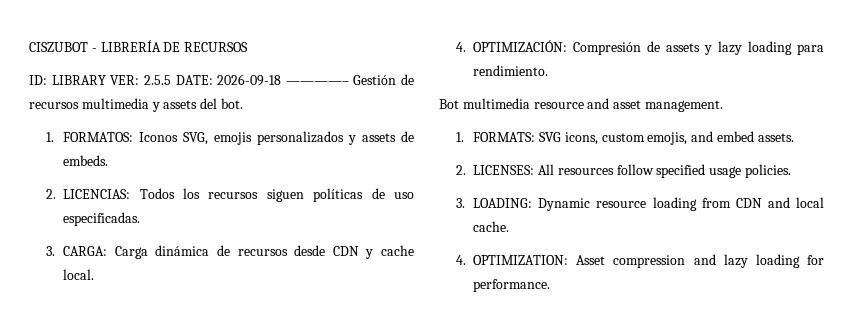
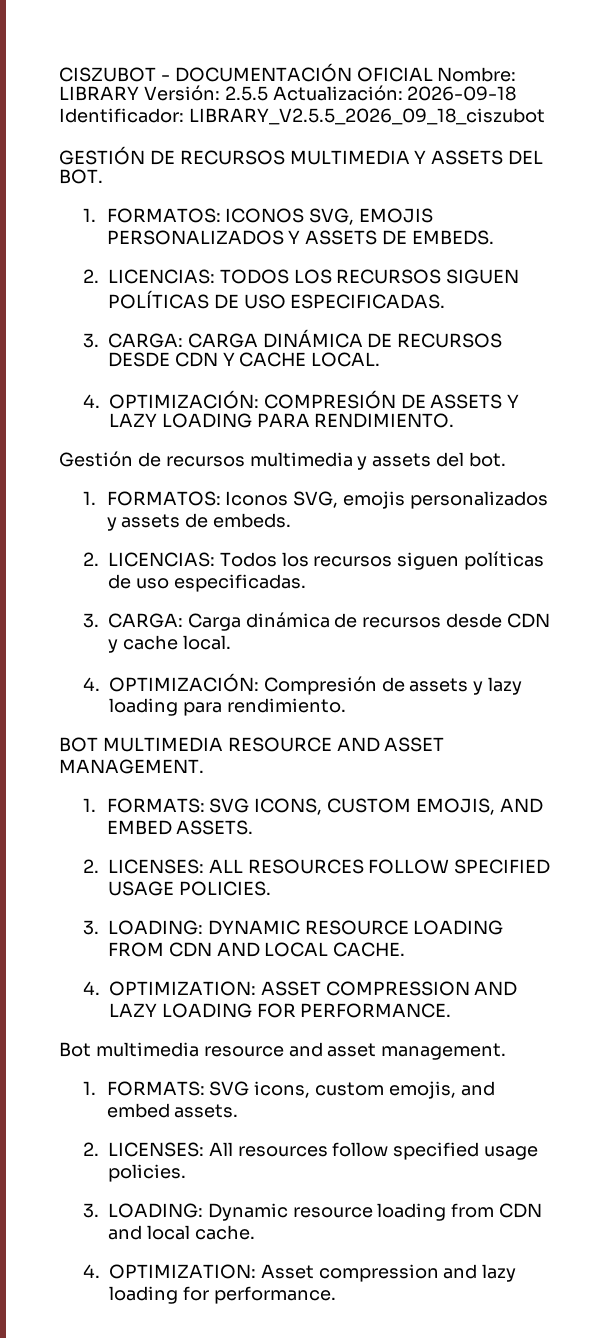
[100,40,249,52] [29,74,349,86] LIBRERÍA DE RECURSOS // ID: LIBRARY VER: 2.5.5 DATE: 2026-09-18 ————– -> [174,63,517,82] [59,85,517,101] [59,108,545,125] [59,146,544,165] [59,169,103,184] [82,208,434,225] [106,230,494,245] [82,269,520,284] [107,290,446,309] [82,329,503,348] [107,352,381,367] [82,390,520,409] [108,413,455,428] DOCUMENTACIÓN OFICIAL Nombre: LIBRARY Versión: 2.5.5 Actualización: 2026-09-18 Identificador: LIBRARY_V2.5.5_2026_09_18_ciszubot // GESTIÓN DE RECURSOS MULTIMEDIA Y ASSETS DEL BOT. // 1. FORMATOS: ICONOS SVG, EMOJIS PERSONALIZADOS Y ASSETS DE EMBEDS. // 2. LICENCIAS: TODOS LOS RECURSOS SIGUEN POLÍTICAS DE USO ESPECIFICADAS. // 3. CARGA: CARGA DINÁMICA DE RECURSOS DESDE CDN Y CACHE LOCAL. // 4. OPTIMIZACIÓN: COMPRESIÓN DE ASSETS Y LAZY LOADING PARA RENDIMIENTO. //
(549, 70) none -> [59,737,445,752] [59,759,204,774] [82,798,543,815] [106,820,254,835] [82,859,551,874] [107,881,271,896] [82,920,504,935] [107,942,406,957] [82,981,518,996] [108,1003,452,1018] // BOT MULTIMEDIA RESOURCE AND ASSET MANAGEMENT. // 1. FORMATS: SVG ICONS, CUSTOM EMOJIS, AND EMBED ASSETS. // 2. LICENSES: ALL RESOURCES FOLLOW SPECIFIED USAGE POLICIES. // 3. LOADING: DYNAMIC RESOURCE LOADING FROM CDN AND LOCAL CACHE. // 4. OPTIMIZATION: ASSET COMPRESSION AND LAZY LOADING FOR PERFORMANCE.

